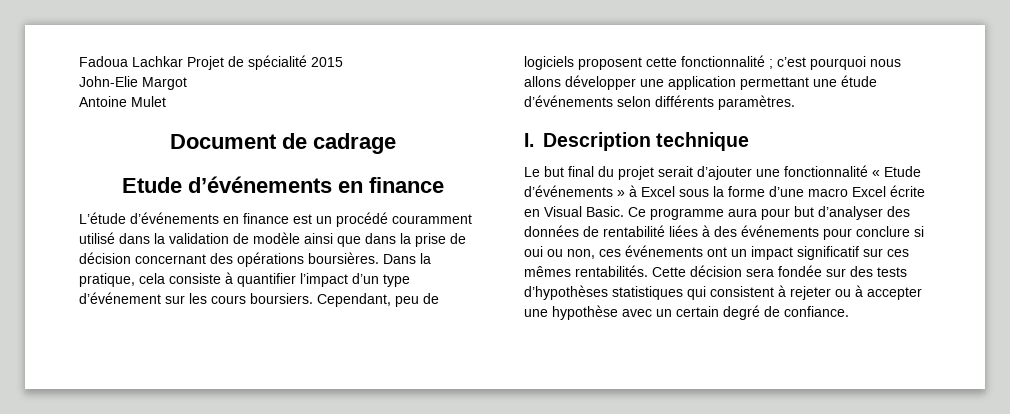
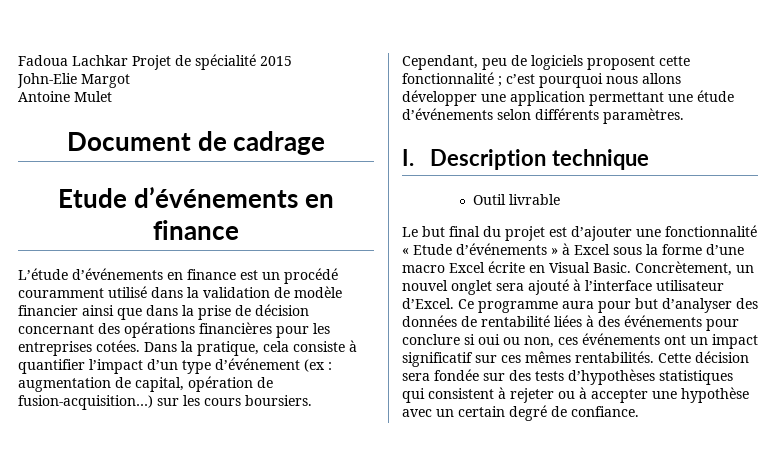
(300, 238) none -> [18,305,78,316] financier
[308,252,379,264] boursières. -> [199,322,330,338] [18,340,140,356] financières pour les entreprises cotées.
(161, 298) none -> [304,359,332,372] [18,376,273,392] [18,395,153,410] (ex : augmentation de capital, opération de fusion-acquisition…)
(750, 141) none -> [472,194,560,205] // Outil livrable
[658,166,693,177] serait -> [549,227,567,237] est
(624, 211) none -> [635,261,754,276] [402,279,724,295] [402,298,454,309] Concrètement, un nouvel onglet sera ajouté à l’interface utilisateur d’Excel.

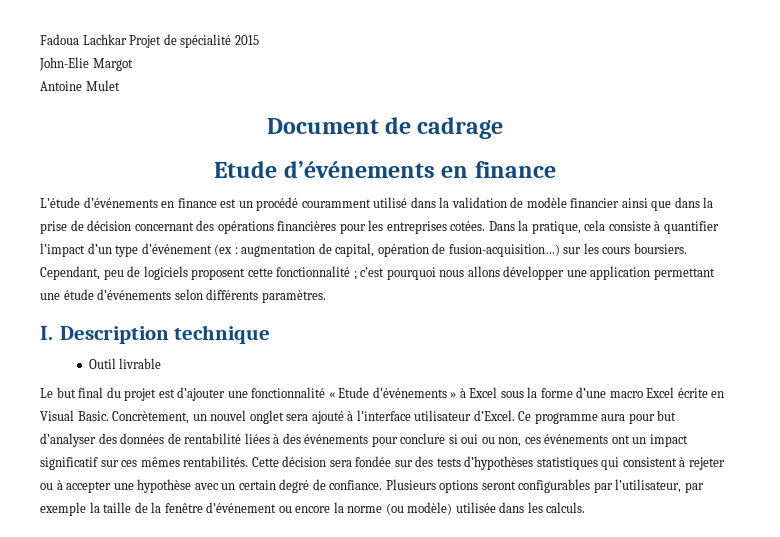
(639, 411) none -> [385,479,704,493] [40,502,586,516] Plusieurs options seront configurables par l’utilisateur, par exemple la taille de la fenêtre d’événement ou encore la norme (ou modèle) utilisée dans les calculs.

